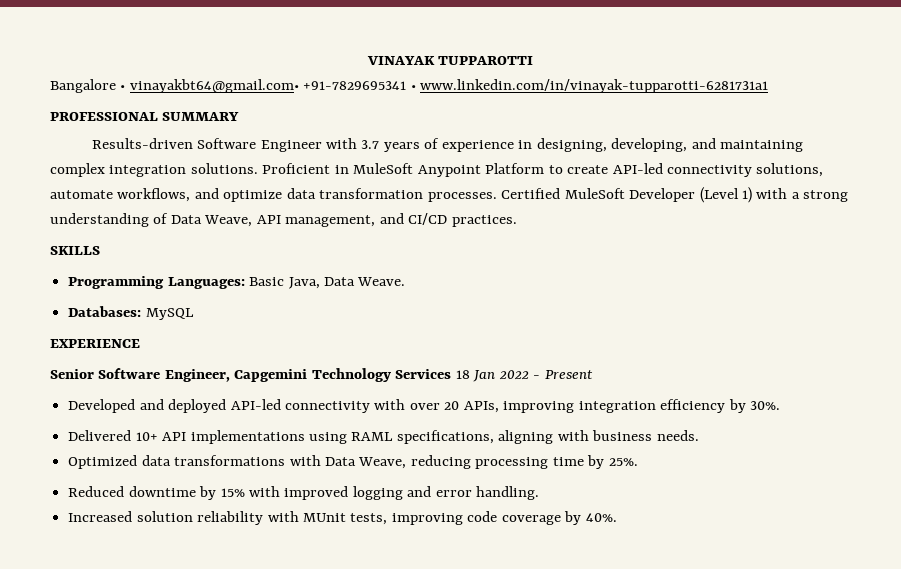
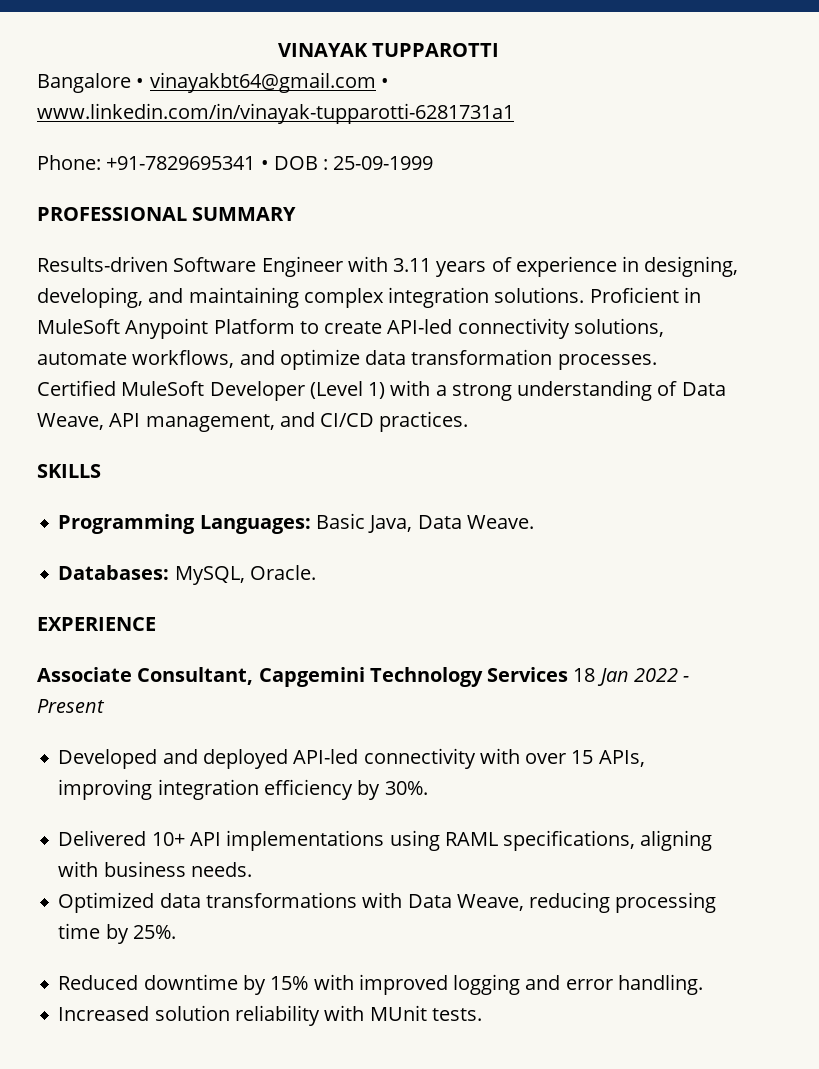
[129,79,769,93] vinayakbt64@gmail.com• +91-7829695341 • www.linkedin.com/in/vinayak-tupparotti-6281731a1 -> [149,72,389,93] [37,103,514,124] [37,155,434,170] vinayakbt64@gmail.com • www.linkedin.com/in/vinayak-tupparotti-6281731a1 // Phone: +91-7829695341 • DOB : 25-09-1999
[361,140,380,149] 3.7 -> [393,258,432,272] 3.11
[145,308,194,320] MySQL -> [174,565,316,585] MySQL, Oracle.
[50,368,230,382] Senior Software Engineer, -> [37,667,254,685] Associate Consultant,
[444,401,460,410] 20 -> [571,750,594,764] 15
[350,511,617,525] tests, improving code coverage by 40%. -> [431,1008,482,1021] tests.

